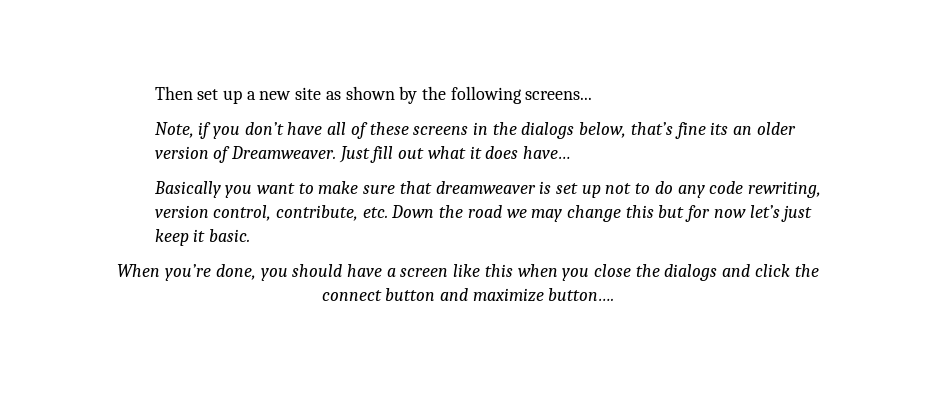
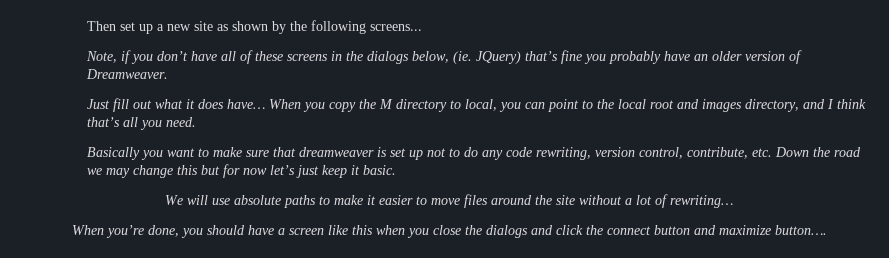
[630,122,729,139] that’s fine its -> [452,50,690,64] (ie. JQuery) that’s fine you probably have
(336, 152) none -> (168, 74) //
(572, 152) none -> [268,99,866,112] [86,117,196,130] When you copy the M directory to local, you can point to the local root and images directory, and I think that’s all you need.
(250, 235) none -> [165,194,733,208] // We will use absolute paths to make it easier to move files around the site without a lot of rewriting…

